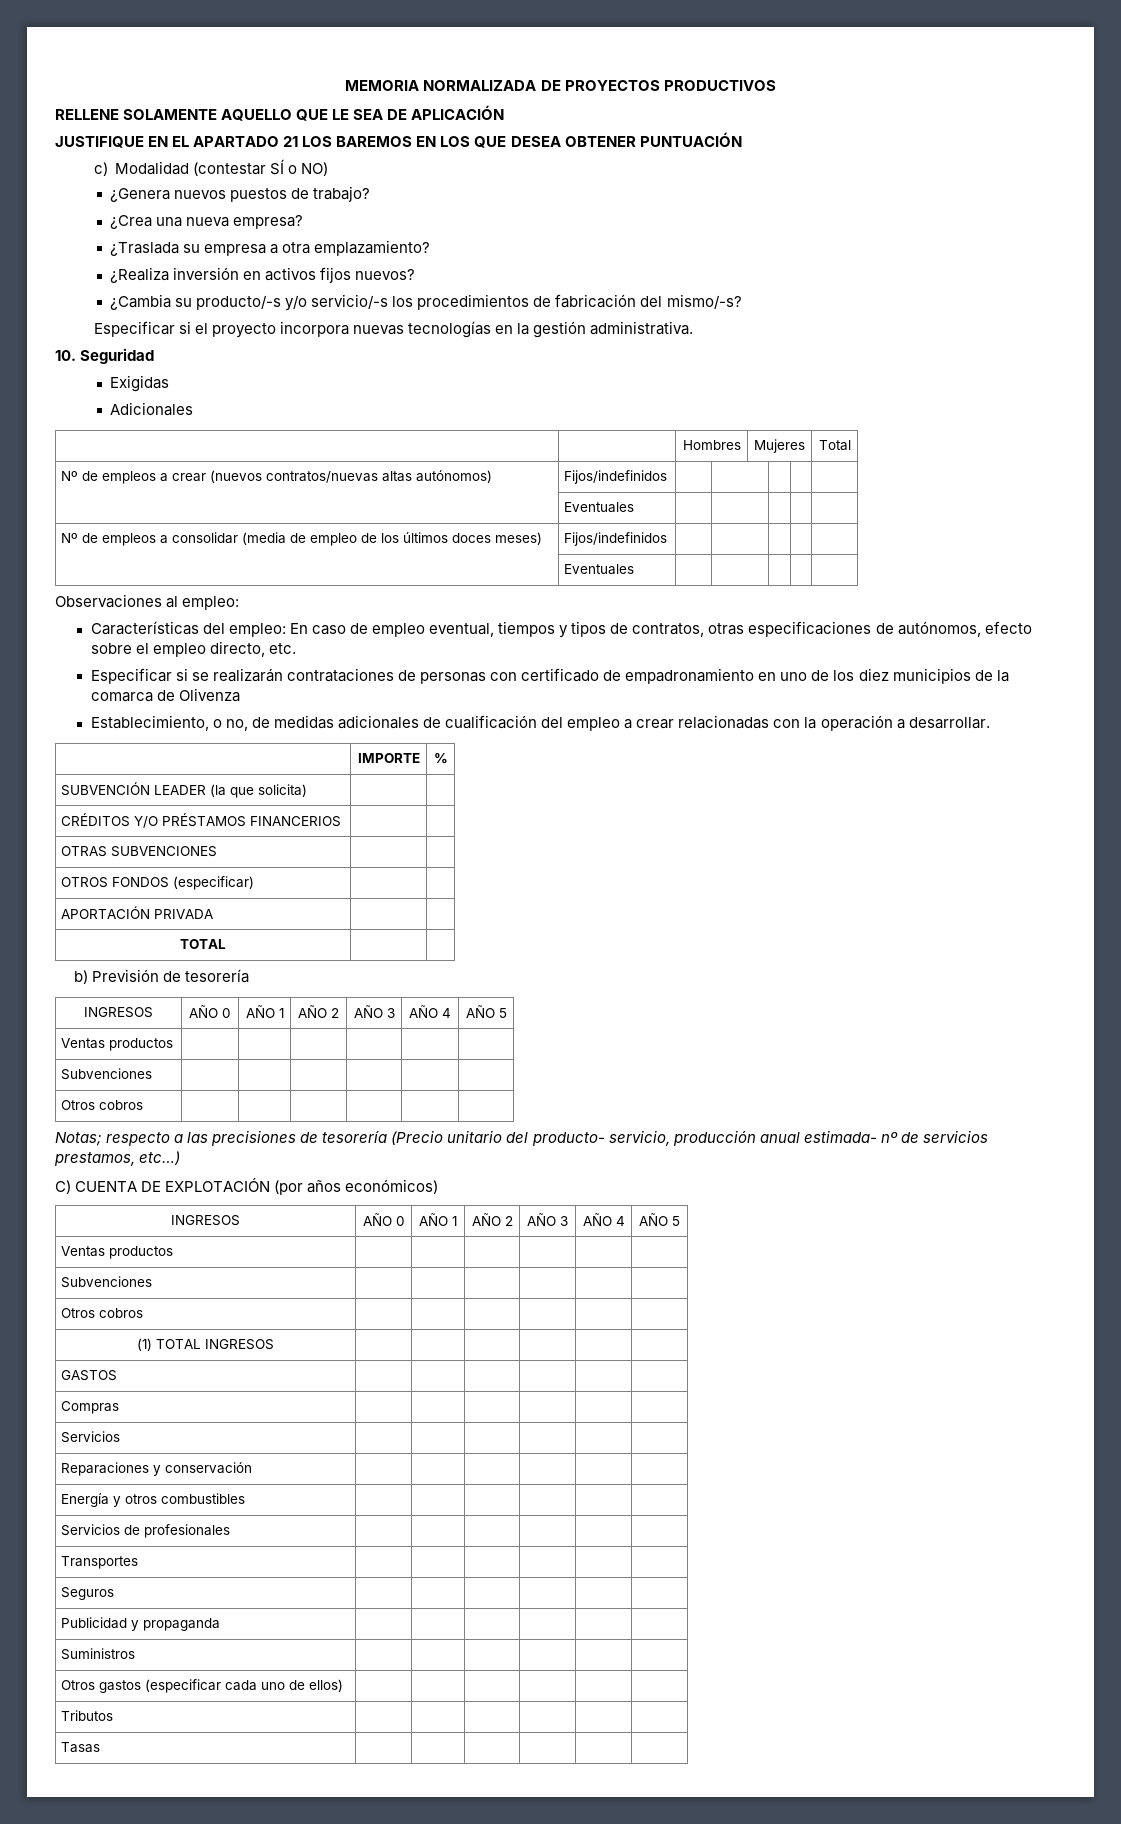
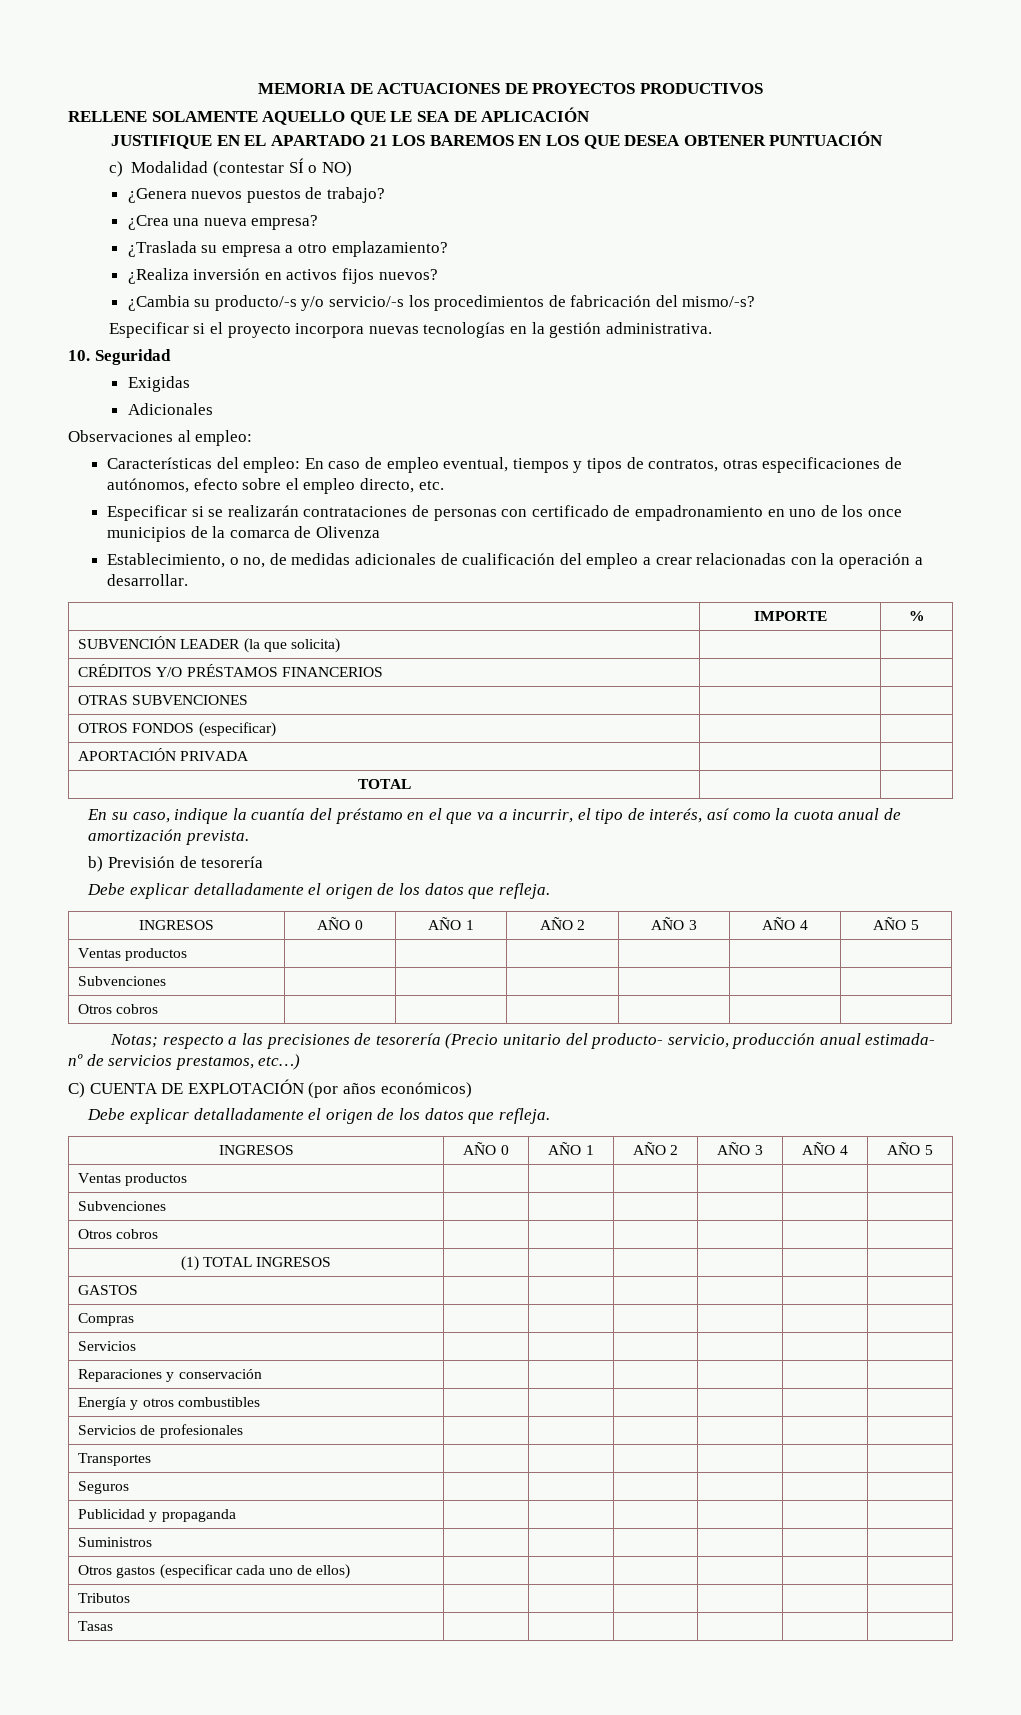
[423,80,537,91] NORMALIZADA -> [349,83,501,94] DE ACTUACIONES
[282,242,311,254] otra -> [297,243,327,253] otro
[682,440,741,450] [754,439,805,453] [818,440,851,451] [61,470,493,484] [564,470,668,484] [564,502,635,513] [61,532,543,546] [564,532,668,546] [564,564,635,575] // | | Hombres | Mujeres | Total // Nº de empleos a crear (nuevos contratos/nuevas altas autónomos) | Fijos/indefinidos | | | | | // | Eventuales | | | | | // Nº de empleos a consolidar (media de empleo de los últimos doces meses) | Fijos/indefinidos | | | | | // | Eventuales | | | | | -> (213, 409) none
[858,668,889,681] diez -> [867,509,902,517] once
[74,969,250,984] b) Previsión de tesorería -> [87,808,902,824] [88,829,250,845] [88,856,264,872] [87,883,550,899] En su caso, indique la cuantía del préstamo en el que va a incurrir, el tipo de interés, así como la cuota anual de amortización prevista. // b) Previsión de tesorería // Debe explicar detalladamente el origen de los datos que refleja.
(439, 1186) none -> [87,1108,550,1124] // Debe explicar detalladamente el origen de los datos que refleja.

